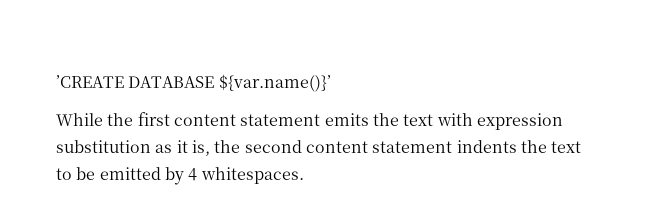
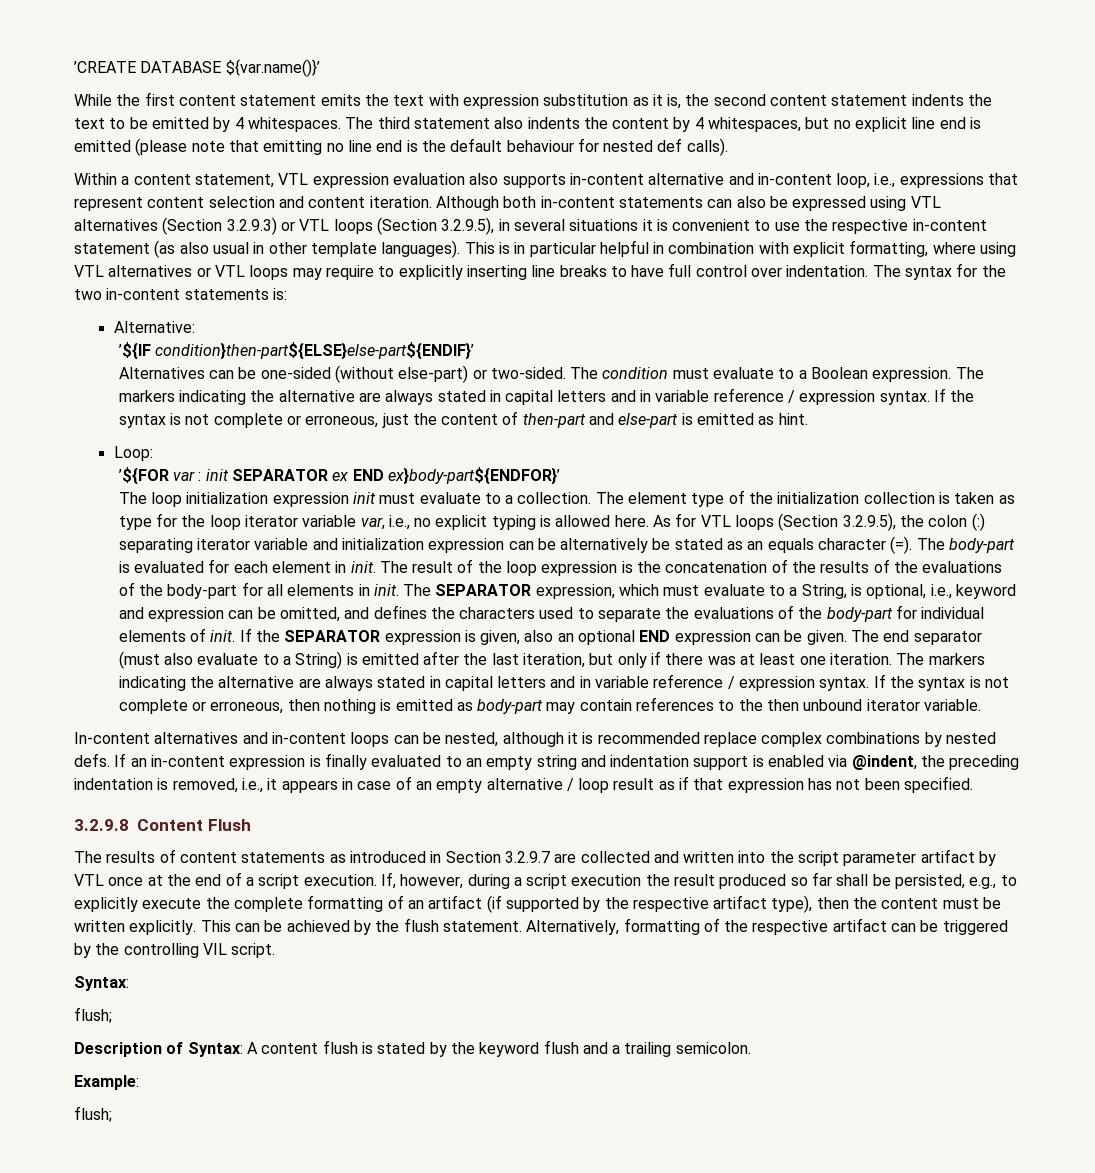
(304, 175) none -> [345,117,982,132] [74,138,728,156] [74,173,1019,188] [74,196,941,211] [74,217,987,235] [74,240,1017,258] [74,263,1006,280] [74,288,287,300] [113,321,195,333] [117,342,474,360] [118,365,984,383] [118,388,975,405] [118,411,808,428] [113,446,153,461] [117,467,560,485] [118,490,1015,507] [118,513,985,531] [118,536,1016,554] [118,559,1003,576] [118,582,1016,599] [118,605,985,622] [118,628,982,645] [118,651,985,669] [118,674,1009,691] [118,697,982,714] [74,732,997,747] [74,753,1020,770] [74,776,974,793] [74,819,251,831] [74,849,997,866] [74,872,1017,889] [74,895,1002,913] [74,918,1008,935] [74,943,276,958] [74,976,129,991] [74,1007,112,1023] [74,1040,751,1057] [74,1075,139,1090] [74,1106,112,1122] The third statement also indents the content by 4 whitespaces, but no explicit line end is emitted (please note that emitting no line end is the default behaviour for nested def calls). // Within a content statement, VTL expression evaluation also supports in-content alternative and in-content loop, i.e., expressions that represent content selection and content iteration. Although both in-content statements can also be expressed using VTL alternatives (Section 3.2.9.3) or VTL loops (Section 3.2.9.5), in several situations it is convenient to use the respective in-content statement (as also usual in other template languages). This is in particular helpful in combination with explicit formatting, where using VTL alternatives or VTL loops may require to explicitly inserting line breaks to have full control over indentation. The syntax for the two in-content statements is: // Alternative: // ’${IF condition}then-part${ELSE}else-part${ENDIF}’ // Alternatives can be one-sided (without else-part) or two-sided. The condition must evaluate to a Boolean expression. The markers indicating the alternative are always stated in capital letters and in variable reference / expression syntax. If the syntax is not complete or erroneous, just the content of then-part and else-part is emitted as hint. // Loop: // ’${FOR var : init SEPARATOR ex END ex}body-part${ENDFOR}’ // The loop initialization expression init must evaluate to a collection. The element type of the initialization collection is taken as type for the loop iterator variable var, i.e., no explicit typing is allowed here. As for VTL loops (Section 3.2.9.5), the colon (:) separating iterator variable and initialization expression can be alternatively be stated as an equals character (=). The body-part is evaluated for each element in init. The result of the loop expression is the concatenation of the results of the evaluations of the body-part for all elements in init. The SEPARATOR expression, which must evaluate to a String, is optional, i.e., keyword and expression can be omitted, and defines the characters used to separate the evaluations of the body-part for individual elements of init. If the SEPARATOR expression is given, also an optional END expression can be given. The end separator (must also evaluate to a String) is emitted after the last iteration, but only if there was at least one iteration. The markers indicating the alternative are always stated in capital letters and in variable reference / expression syntax. If the syntax is not complete or erroneous, then nothing is emitted as body-part may contain references to the then unbound iterator variable. // In-content alternatives and in-content loops can be nested, although it is recommended replace complex combinations by nested defs. If an in-content expression is finally evaluated to an empty string and indentation support is enabled via @indent, the preceding indentation is removed, i.e., it appears in case of an empty alternative / loop result as if that expression has not been specified. // 3.2.9.8 Content Flush // The results of content statements as introduced in Section 3.2.9.7 are collected and written into the script parameter artifact by VTL once at the end of a script execution. If, however, during a script execution the result produced so far shall be persisted, e.g., to explicitly execute the complete formatting of an artifact (if supported by the respective artifact type), then the content must be written explicitly. This can be achieved by the flush statement. Alternatively, formatting of the respective artifact can be triggered by the controlling VIL script. // Syntax: // flush; // Description of Syntax: A content flush is stated by the keyword flush and a trailing semicolon. // Example: // flush;

